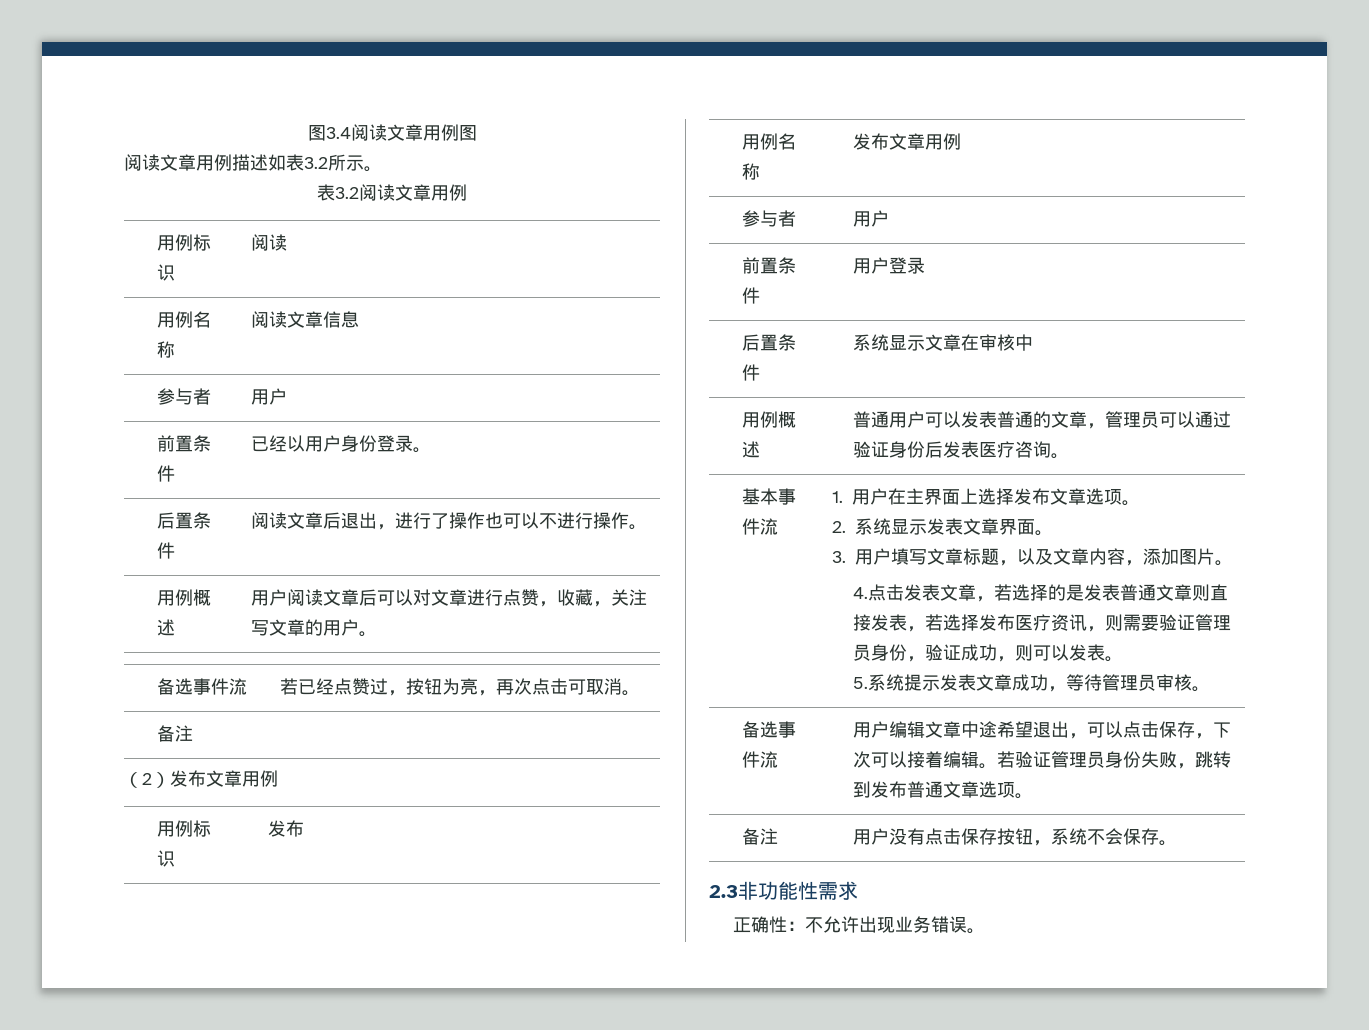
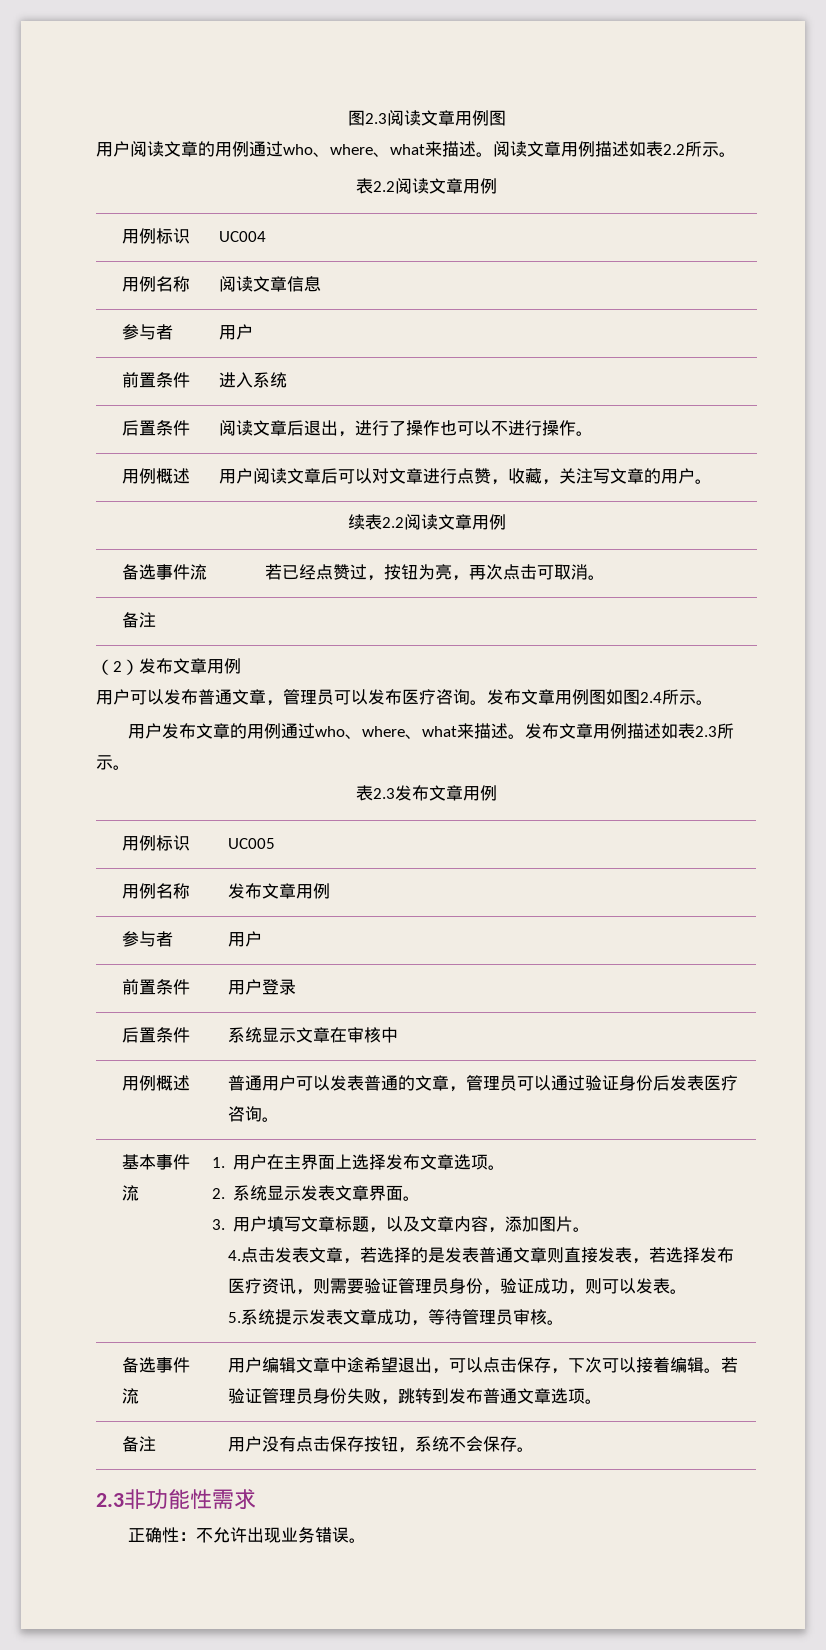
[307,125,351,141] 图3.4 -> [347,110,387,126] 图2.3
(477, 133) none -> [96,141,493,157] 用户阅读文章的用例通过who、where、what来描述。
[304,154,382,172] [317,184,359,201] 3.2所示。 // 表3.2 -> [663,141,736,157] [356,178,395,194] 2.2所示。 // 表2.2
[250,234,287,251] 阅读 -> [218,231,266,242] UC004
[250,435,431,453] 已经以用户身份登录。 -> [218,372,287,388] 进入系统
(377, 634) none -> [347,514,506,530] // 续表2.2阅读文章用例
[156,820,211,837] [156,850,175,867] [267,820,304,837] // 用例标识 | 发布 -> [96,689,713,706] [128,723,735,739] [96,755,130,770] [356,785,497,801] [121,835,190,851] [227,838,275,849] // 用户可以发布普通文章，管理员可以发布医疗咨询。发布文章用例图如图2.4所示。 // 用户发布文章的用例通过who、where、what来描述。发布文章用例描述如表2.3所示。 // 表2.3发布文章用例 // 用例标识 | UC005

